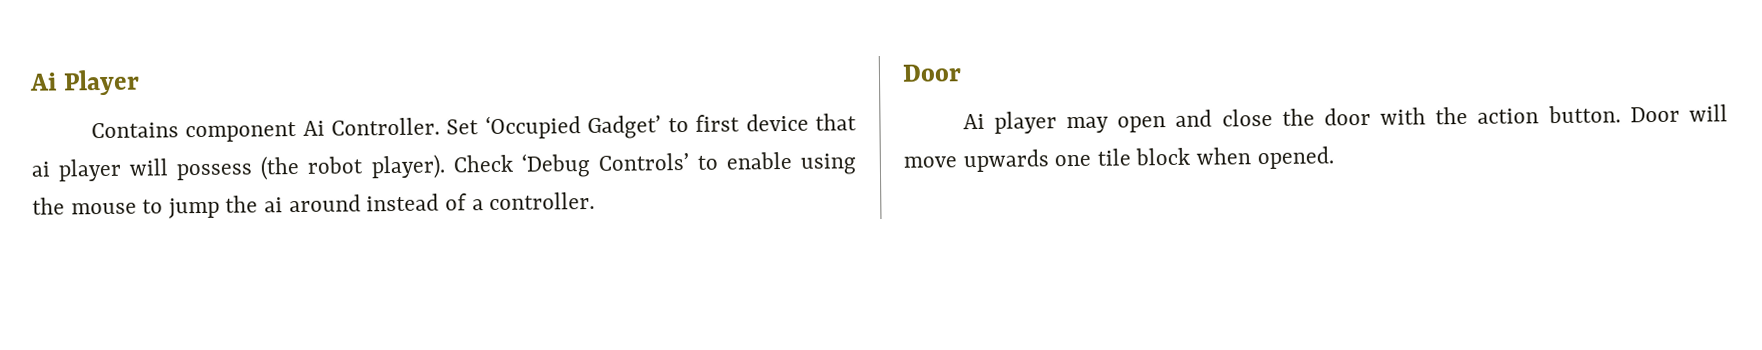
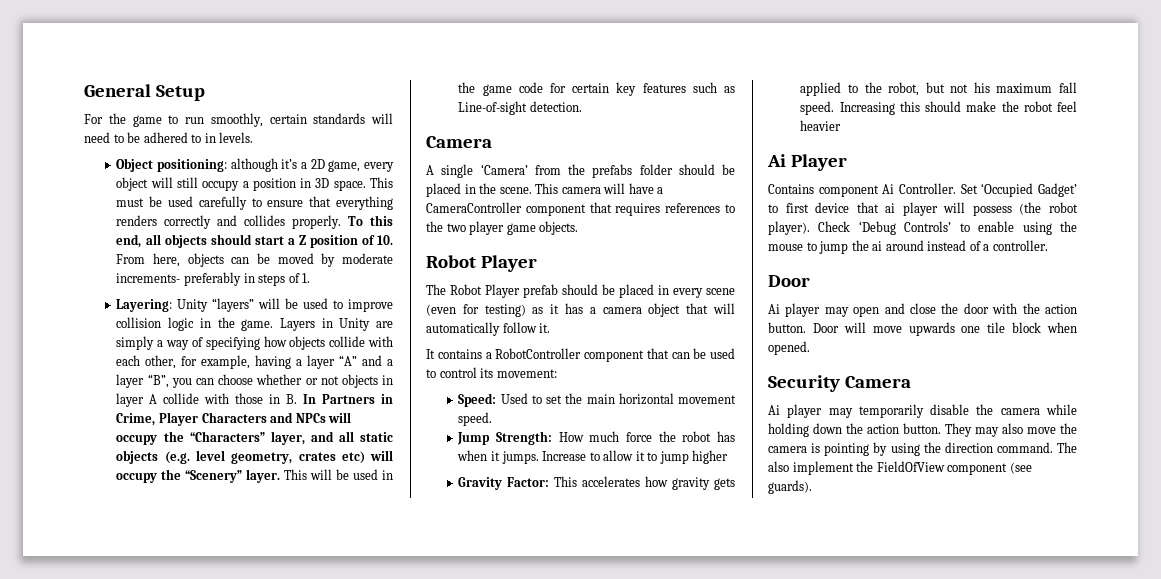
(29, 81) none -> [84,84,205,101] [84,113,393,127] [84,132,254,143] [116,158,394,172] [116,177,394,191] [116,196,393,210] [116,215,393,229] [116,234,393,248] [116,253,394,267] [116,272,311,286] [116,298,394,312] [116,317,393,331] [116,336,393,350] [116,355,394,369] [116,374,394,388] [116,393,394,407] [116,412,352,426] [116,431,393,445] [116,450,393,464] [116,469,393,483] [458,82,735,96] [458,101,582,115] [426,136,492,148] [426,164,735,178] [426,183,664,197] [426,202,735,216] [426,221,579,235] [426,255,537,272] [426,284,735,298] [426,303,735,317] [426,322,551,336] [426,348,735,362] [426,367,557,378] [458,393,736,407] [458,412,493,426] [457,431,735,445] [457,450,729,464] [458,476,735,490] [800,82,1077,96] [800,101,1077,115] [800,120,842,131] General Setup // For the game to run smoothly, certain standards will need to be adhered to in levels. // Object positioning: although it’s a 2D game, every object will still occupy a position in 3D space. This must be used carefully to ensure that everything renders correctly and collides properly. To this end, all objects should start a Z position of 10. From here, objects can be moved by moderate increments- preferably in steps of 1. // Layering: Unity “layers” will be used to improve collision logic in the game. Layers in Unity are simply a way of specifying how objects collide with each other, for example, having a layer “A” and a layer “B”, you can choose whether or not objects in layer A collide with those in B. In Partners in Crime, Player Characters and NPCs will occupy the “Characters” layer, and all static objects (e.g. level geometry, crates etc) will occupy the “Scenery” layer. This will be used in the game code for certain key features such as Line-of-sight detection. // Camera // A single ‘Camera’ from the prefabs folder should be placed in the scene. This camera will have a CameraController component that requires references to the two player game objects. // Robot Player // The Robot Player prefab should be placed in every scene (even for testing) as it has a camera object that will automatically follow it. // It contains a RobotController component that can be used to control its movement: // Speed: Used to set the main horizontal movement speed. // Jump Strength: How much force the robot has when it jumps. Increase to allow it to jump higher // Gravity Factor: This accelerates how gravity gets applied to the robot, but not his maximum fall speed. Increasing this should make the robot feel heavier //
(1334, 158) none -> [768,375,911,392] [768,404,1077,418] [768,423,1077,437] [768,442,1077,456] [768,461,1032,475] [768,480,812,494] // Security Camera // Ai player may temporarily disable the camera while holding down the action button. They may also move the camera is pointing by using the direction command. The also implement the FieldOfView component (see guards).

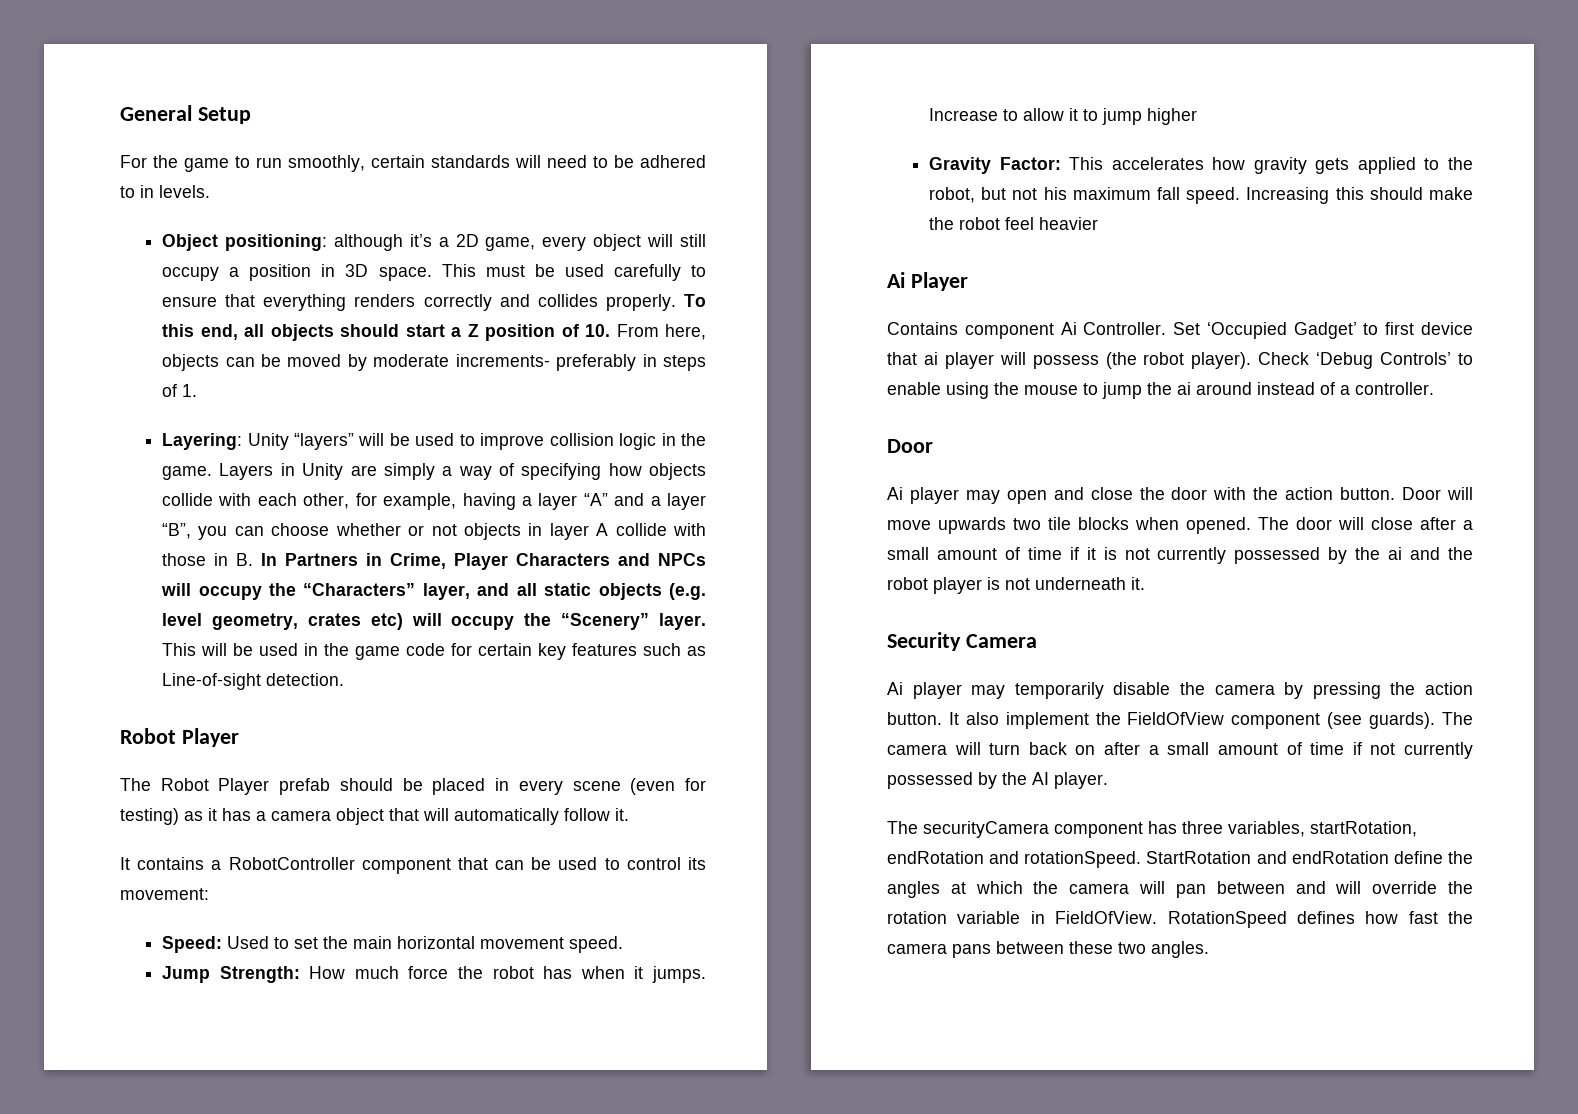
[426,136,492,148] [426,164,735,178] [426,183,664,197] [426,202,735,216] [426,221,579,235] // Camera // A single ‘Camera’ from the prefabs folder should be placed in the scene. This camera will have a CameraController component that requires references to the two player game objects. -> (345, 679) none
[961,322,1042,333] one tile block -> [1013,517,1129,530] two tile blocks
(810, 348) none -> [1258,517,1473,530] [887,547,1473,564] [887,577,1145,594] The door will close after a small amount of time if it is not currently possessed by the ai and the robot player is not underneath it.
[1046,404,1077,415] [768,423,1077,437] [768,442,1077,456] while holding down the action button. They may also move the camera is pointing by using the direction command. The -> [1284,682,1473,699] [887,712,959,725] by pressing the action button. It
(812, 487) none -> [1442,712,1473,725] [887,742,1473,759] [887,772,1108,789] [887,821,1417,838] [887,851,1473,868] [887,881,1473,898] [887,911,1473,928] [887,941,1209,958] The camera will turn back on after a small amount of time if not currently possessed by the AI player. // The securityCamera component has three variables, startRotation, endRotation and rotationSpeed. StartRotation and endRotation define the angles at which the camera will pan between and will override the rotation variable in FieldOfView. RotationSpeed defines how fast the camera pans between these two angles.

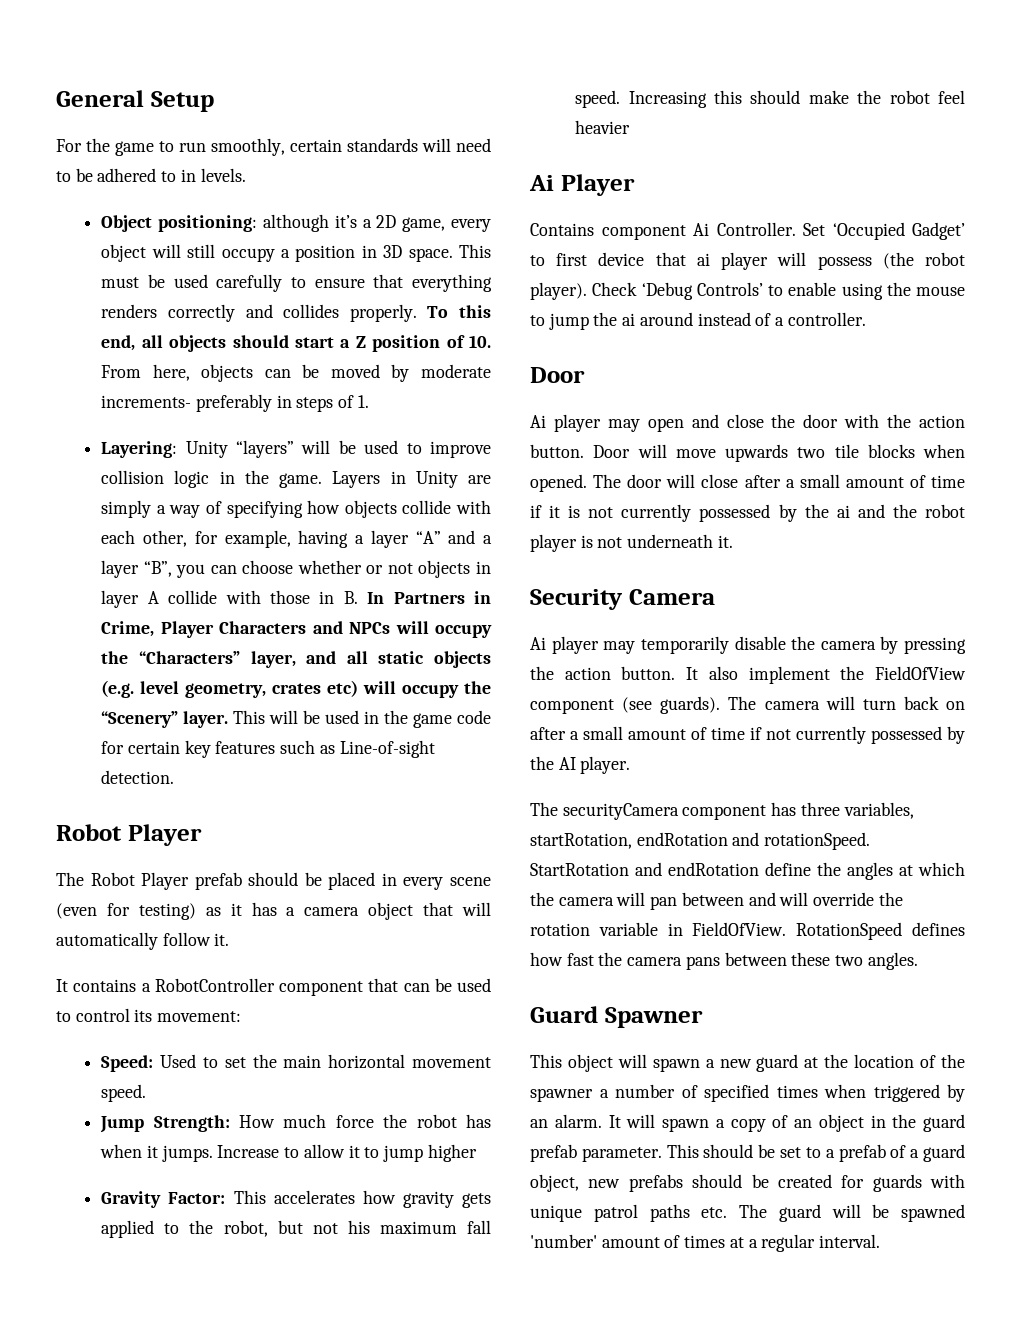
(1209, 949) none -> [530,1006,703,1028] [530,1054,966,1072] [530,1084,965,1102] [530,1114,965,1132] [530,1144,965,1162] [530,1174,965,1192] [530,1204,965,1222] [530,1234,881,1252] // Guard Spawner // This object will spawn a new guard at the location of the spawner a number of specified times when triggered by an alarm. It will spawn a copy of an object in the guard prefab parameter. This should be set to a prefab of a guard object, new prefabs should be created for guards with unique patrol paths etc. The guard will be spawned 'number' amount of times at a regular interval.

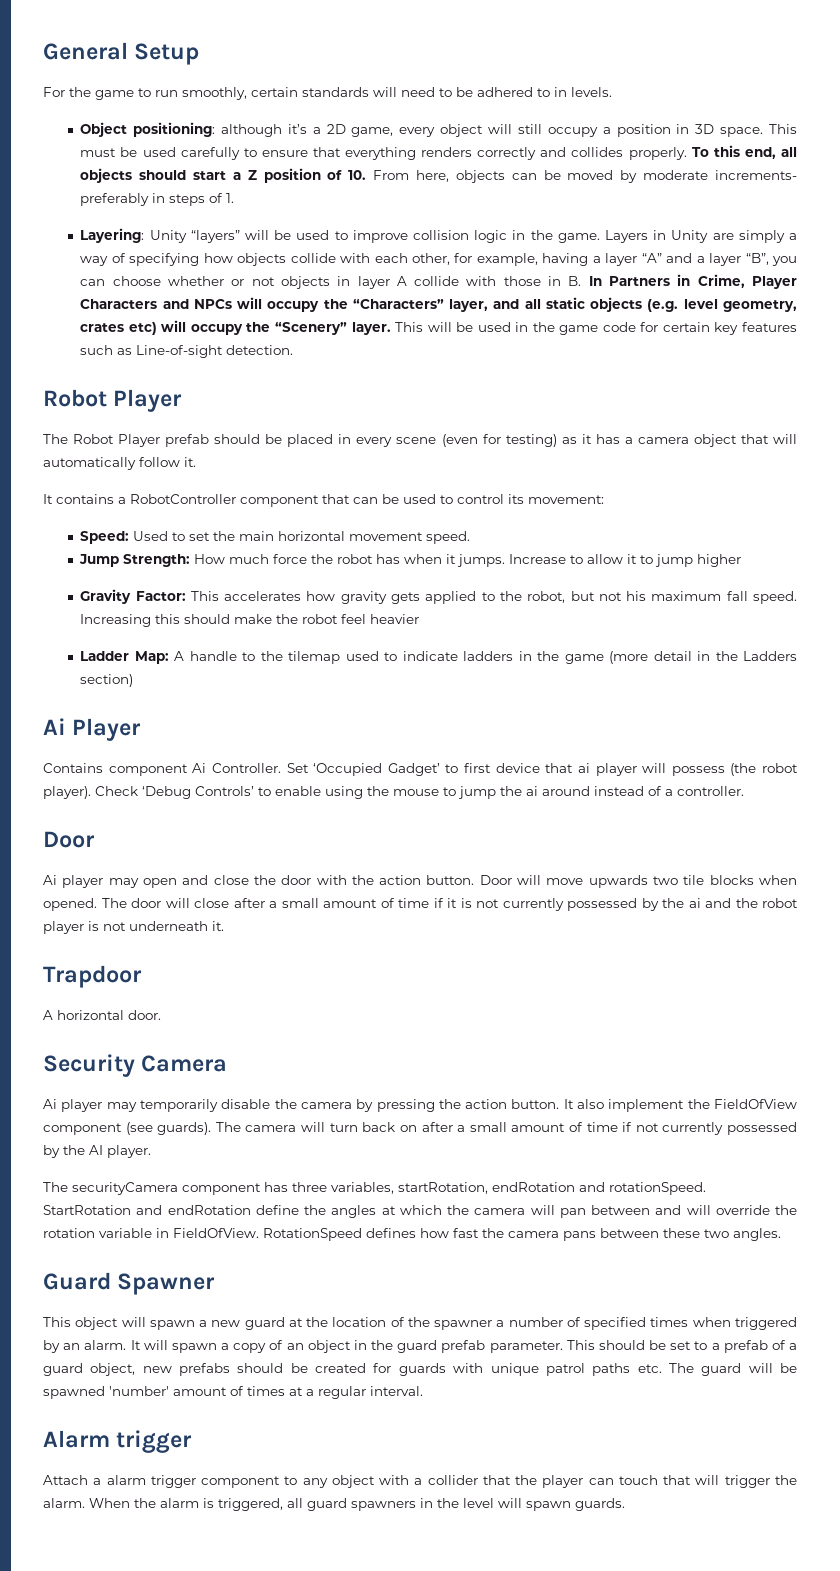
(631, 127) none -> [80,651,797,664] [80,674,134,687] // Ladder Map: A handle to the tilemap used to indicate ladders in the game (more detail in the Ladders section)
(733, 541) none -> [43,965,142,988] [43,1010,161,1020] // Trapdoor // A horizontal door.
(881, 1241) none -> [43,1430,193,1453] [43,1475,797,1488] [43,1498,625,1511] // Alarm trigger // Attach a alarm trigger component to any object with a collider that the player can touch that will trigger the alarm. When the alarm is triggered, all guard spawners in the level will spawn guards.

